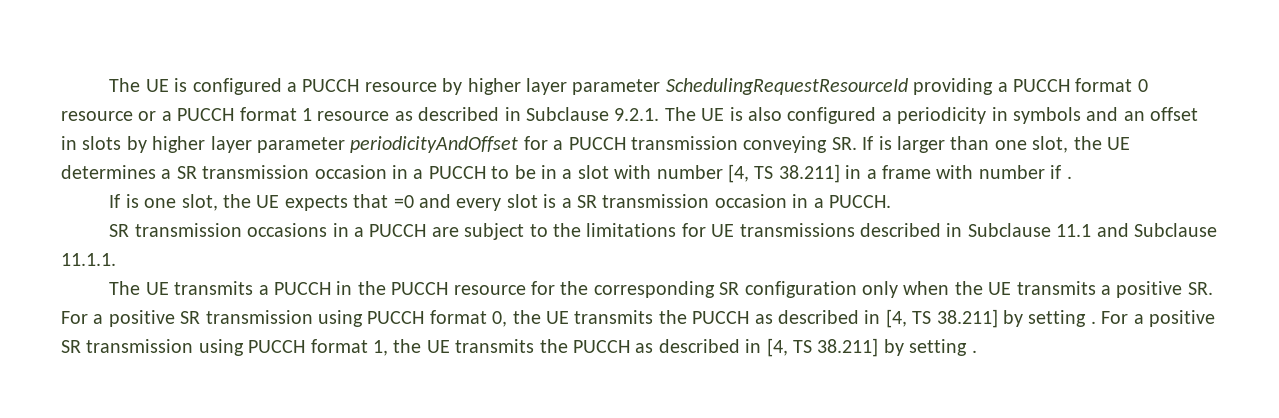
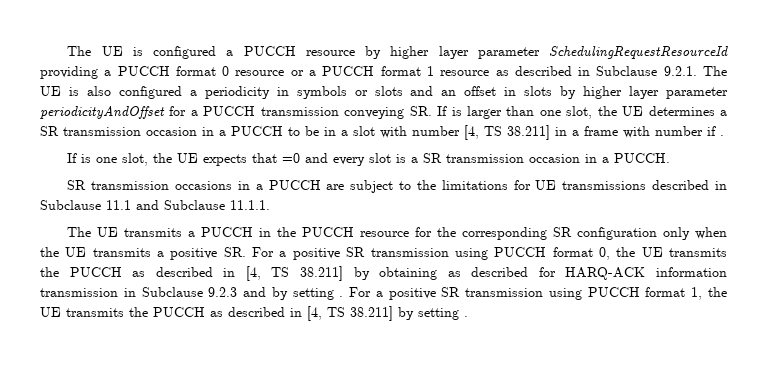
(1081, 115) none -> [354,86,403,96] or slots
(1023, 318) none -> [379,267,727,280] [40,287,288,300] obtaining as described for HARQ-ACK information transmission in Subclause 9.2.3 and by

